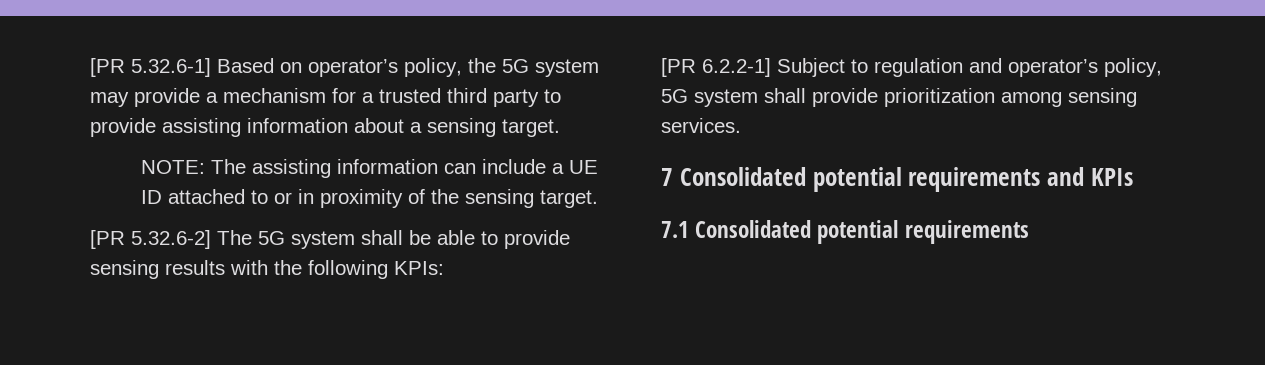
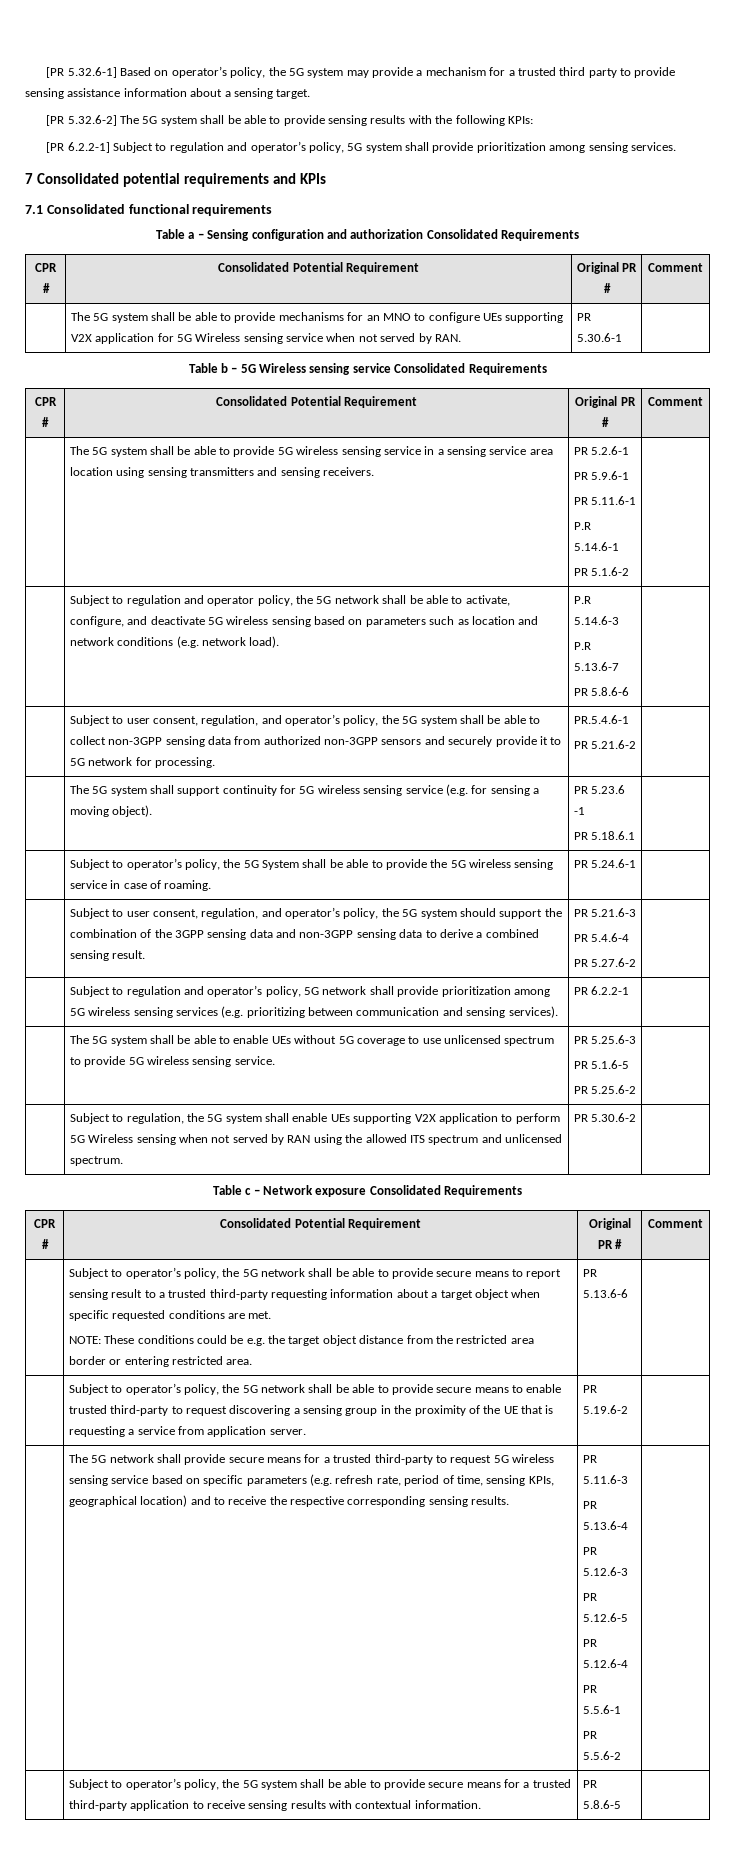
[162,118,241,137] assisting -> [25,88,121,99] sensing assistance
[141,159,599,178] [141,189,599,208] // NOTE: The assisting information can include a UE ID attached to or in proximity of the sensing target. -> (311, 94) none
[817,220,1029,244] potential requirements -> [128,204,273,216] [156,229,579,241] [35,263,57,272] [42,283,50,293] [218,262,419,274] [576,262,638,274] [603,283,611,293] [648,263,703,272] [70,312,564,323] [70,333,461,344] [576,313,591,321] [576,333,622,342] [188,363,547,375] [34,397,57,406] [42,417,49,427] [216,396,417,408] [575,396,636,408] [602,417,609,427] [648,397,703,406] [69,446,553,457] [69,467,375,478] [573,446,630,455] [573,471,630,480] [573,496,637,505] [573,522,591,530] [573,542,619,551] [573,567,630,576] [69,595,510,606] [69,616,539,627] [69,636,280,648] [573,596,591,604] [573,616,619,625] [573,642,591,650] [573,662,619,671] [573,687,630,696] [69,714,541,726] [69,736,562,747] [69,757,215,768] [573,715,629,724] [573,740,637,749] [69,784,540,796] [69,805,153,817] [573,785,626,794] [573,807,585,815] [573,831,636,840] [69,858,554,870] [69,880,212,891] [573,859,637,868] [69,907,562,919] [69,929,539,940] [69,950,146,961] [573,908,637,917] [573,933,630,942] [573,958,637,967] [69,985,550,997] [69,1006,558,1018] [573,986,630,995] [69,1035,555,1046] [69,1056,275,1067] [573,1035,637,1044] [573,1060,630,1069] [573,1085,637,1094] [69,1113,560,1124] [69,1134,563,1145] [69,1156,123,1166] [573,1113,637,1122] [212,1185,523,1197] [34,1219,56,1228] [41,1239,49,1249] [220,1218,421,1230] [588,1218,631,1230] [597,1239,623,1249] [648,1219,703,1228] [68,1267,562,1279] [68,1289,541,1300] [68,1310,272,1321] [68,1335,534,1346] [68,1356,253,1367] [582,1269,597,1277] [582,1289,628,1298] [68,1383,562,1395] [68,1405,554,1416] [68,1426,306,1437] [582,1385,597,1393] [582,1405,628,1414] [68,1454,555,1465] [68,1474,554,1486] [68,1495,510,1507] [582,1455,597,1463] [582,1475,628,1484] [582,1501,597,1509] [582,1521,628,1530] [582,1547,597,1555] [582,1567,628,1576] [582,1593,597,1601] [582,1613,628,1622] [582,1639,597,1647] [582,1659,628,1668] [582,1685,597,1693] [582,1705,621,1714] [582,1731,597,1739] [582,1751,621,1760] [68,1778,571,1790] [68,1800,481,1811] [582,1780,597,1788] [582,1800,621,1809] functional requirements // Table a – Sensing configuration and authorization Consolidated Requirements // CPR # | Consolidated Potential Requirement | Original PR # | Comment // | The 5G system shall be able to provide mechanisms for an MNO to configure UEs supporting V2X application for 5G Wireless sensing service when not served by RAN. | PR 5.30.6-1 | // Table b – 5G Wireless sensing service Consolidated Requirements // CPR # | Consolidated Potential Requirement | Original PR # | Comment // | The 5G system shall be able to provide 5G wireless sensing service in a sensing service area location using sensing transmitters and sensing receivers. | PR 5.2.6-1 // PR 5.9.6-1 // PR 5.11.6-1 // P.R 5.14.6-1 // PR 5.1.6-2 | // | Subject to regulation and operator policy, the 5G network shall be able to activate, configure, and deactivate 5G wireless sensing based on parameters such as location and network conditions (e.g. network load). | P.R 5.14.6-3 // P.R 5.13.6-7 // PR 5.8.6-6 | // | Subject to user consent, regulation, and operator’s policy, the 5G system shall be able to collect non-3GPP sensing data from authorized non-3GPP sensors and securely provide it to 5G network for processing. | PR.5.4.6-1 // PR 5.21.6-2 | // | The 5G system shall support continuity for 5G wireless sensing service (e.g. for sensing a moving object). | PR 5.23.6 -1 // PR 5.18.6.1 | // | Subject to operator’s policy, the 5G System shall be able to provide the 5G wireless sensing service in case of roaming. | PR 5.24.6-1 | // | Subject to user consent, regulation, and operator’s policy, the 5G system should support the combination of the 3GPP sensing data and non-3GPP sensing data to derive a combined sensing result. | PR 5.21.6-3 // PR 5.4.6-4 // PR 5.27.6-2 | // | Subject to regulation and operator’s policy, 5G network shall provide prioritization among 5G wireless sensing services (e.g. prioritizing between communication and sensing services). | PR 6.2.2-1 | // | The 5G system shall be able to enable UEs without 5G coverage to use unlicensed spectrum to provide 5G wireless sensing service. | PR 5.25.6-3 // PR 5.1.6-5 // PR 5.25.6-2 | // | Subject to regulation, the 5G system shall enable UEs supporting V2X application to perform 5G Wireless sensing when not served by RAN using the allowed ITS spectrum and unlicensed spectrum. | PR 5.30.6-2 | // Table c – Network exposure Consolidated Requirements // CPR # | Consolidated Potential Requirement | Original PR # | Comment // | Subject to operator’s policy, the 5G network shall be able to provide secure means to report sensing result to a trusted third-party requesting information about a target object when specific requested conditions are met. // NOTE: These conditions could be e.g. the target object distance from the restricted area border or entering restricted area. | PR 5.13.6-6 | // | Subject to operator’s policy, the 5G network shall be able to provide secure means to enable trusted third-party to request discovering a sensing group in the proximity of the UE that is requesting a service from application server. | PR 5.19.6-2 | // | The 5G network shall provide secure means for a trusted third-party to request 5G wireless sensing service based on specific parameters (e.g. refresh rate, period of time, sensing KPIs, geographical location) and to receive the respective corresponding sensing results. | PR 5.11.6-3 // PR 5.13.6-4 // PR 5.12.6-3 // PR 5.12.6-5 // PR 5.12.6-4 // PR 5.5.6-1 // PR 5.5.6-2 | // | Subject to operator’s policy, the 5G system shall be able to provide secure means for a trusted third-party application to receive sensing results with contextual information. | PR 5.8.6-5 |

